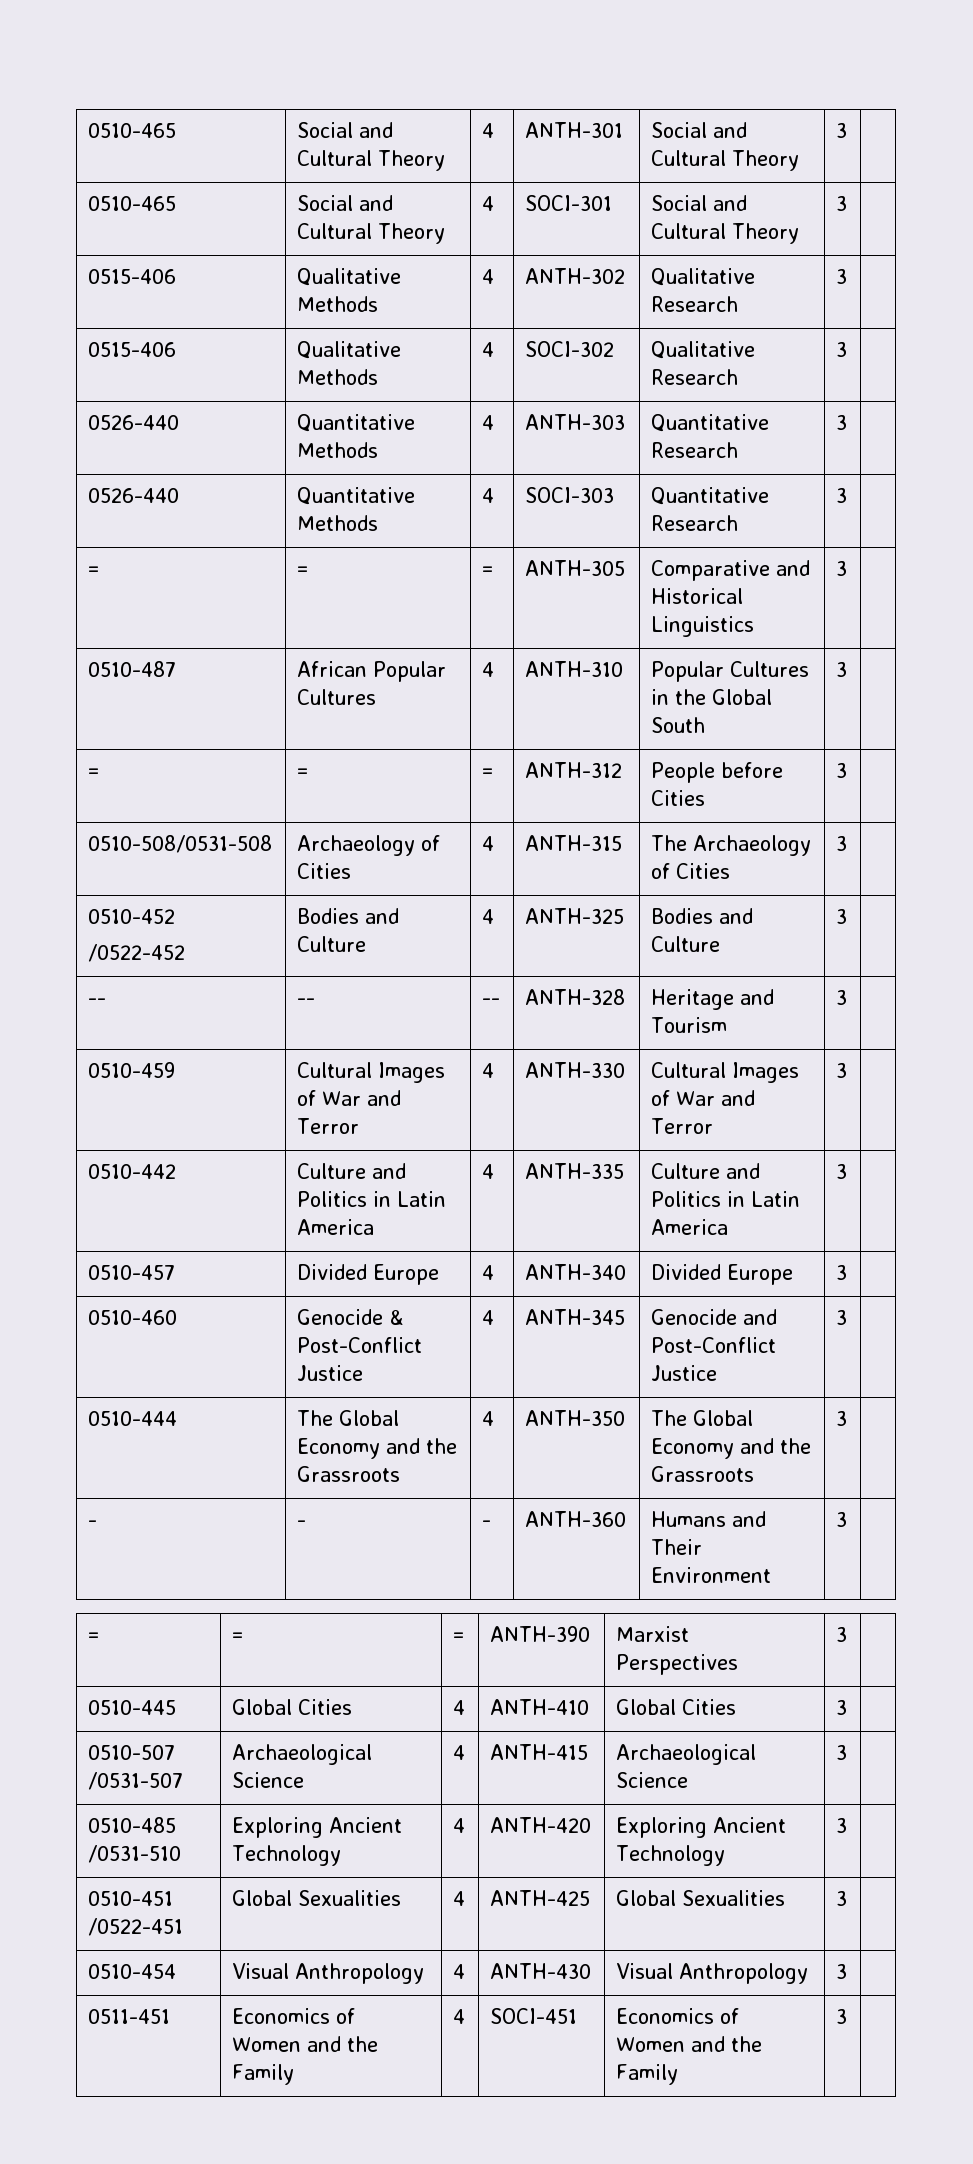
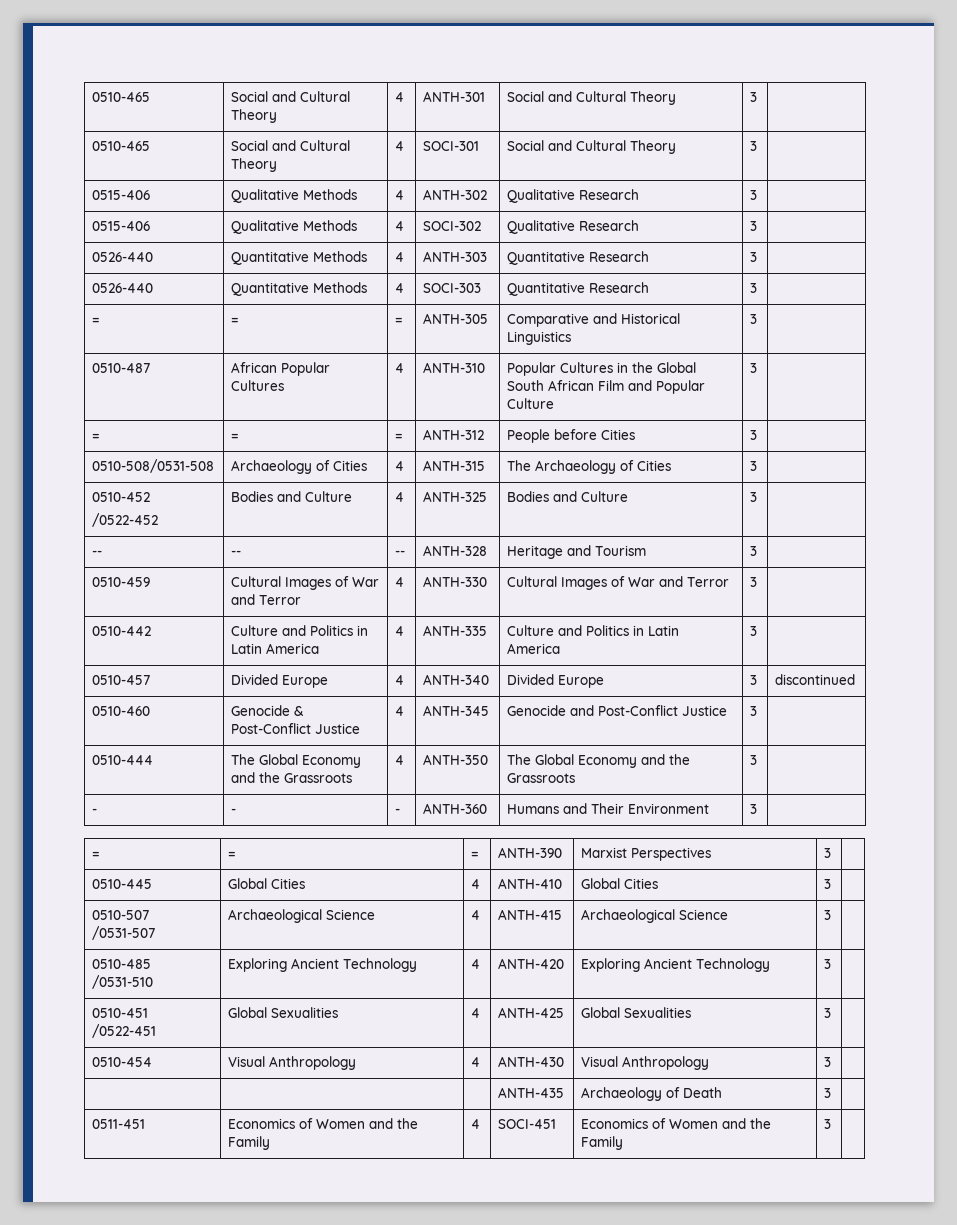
(706, 725) none -> [548,380,706,394] [507,398,555,409] African Film and Popular Culture
(848, 1272) none -> [775,674,856,685] discontinued
(848, 1971) none -> [498,1087,565,1098] [581,1087,723,1101] [824,1088,832,1098] // | | | ANTH-435 | Archaeology of Death | 3 |

